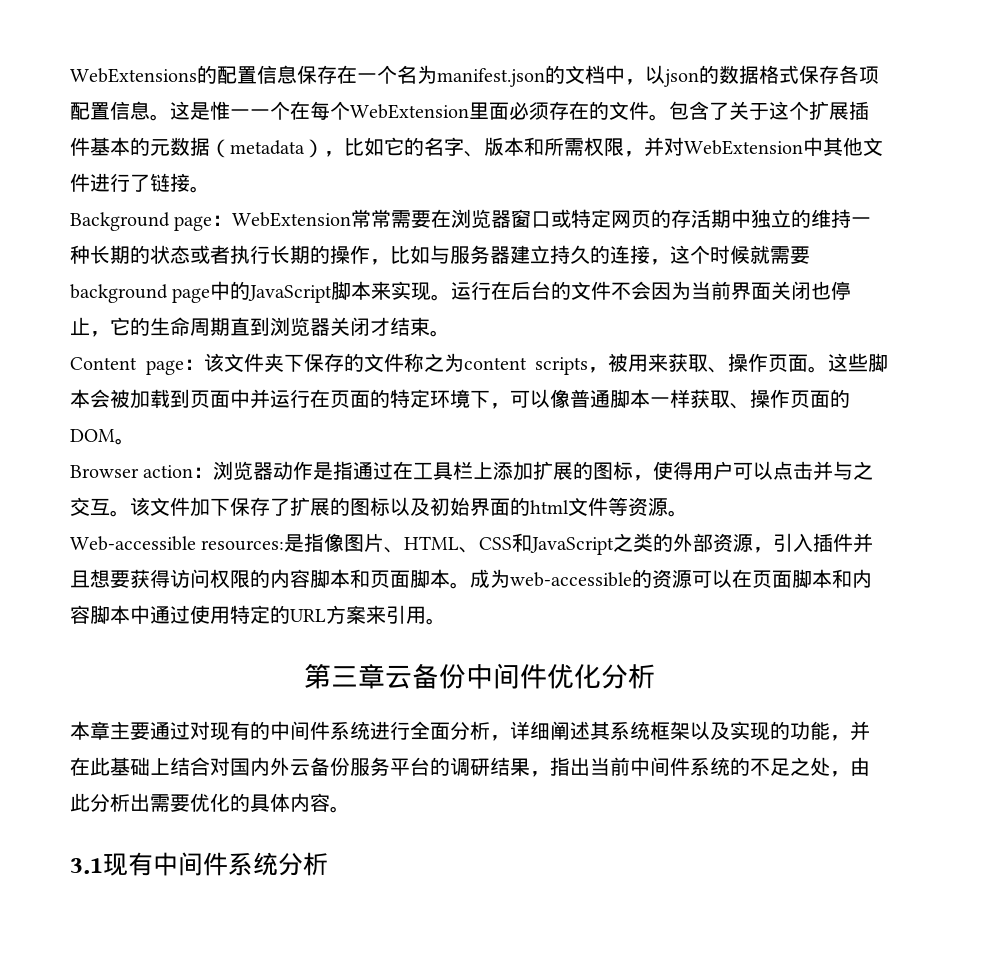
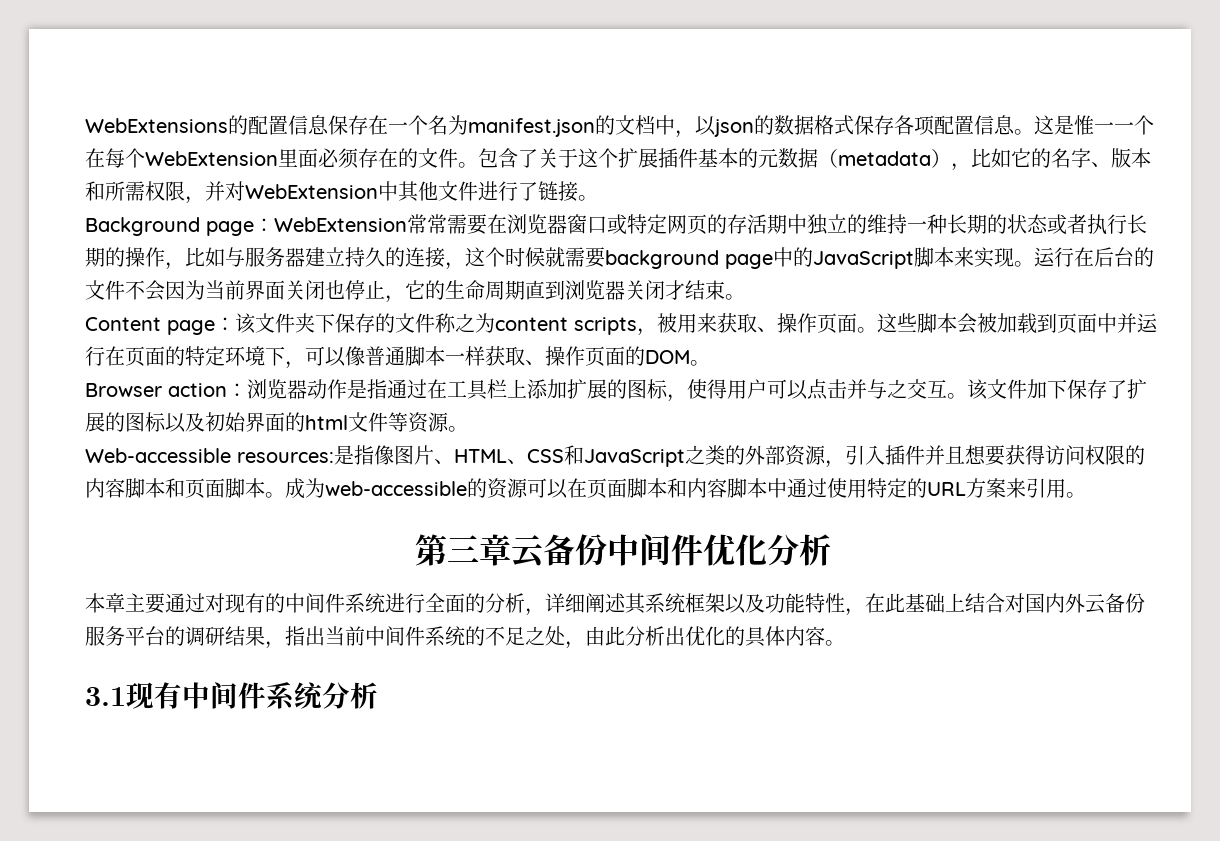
(450, 731) none -> [465,593,485,613] 的
[730,721,870,741] 实现的功能，并 -> [765,593,865,616] 功能特性，
[150,794,190,812] 需要 -> (685, 636) none

